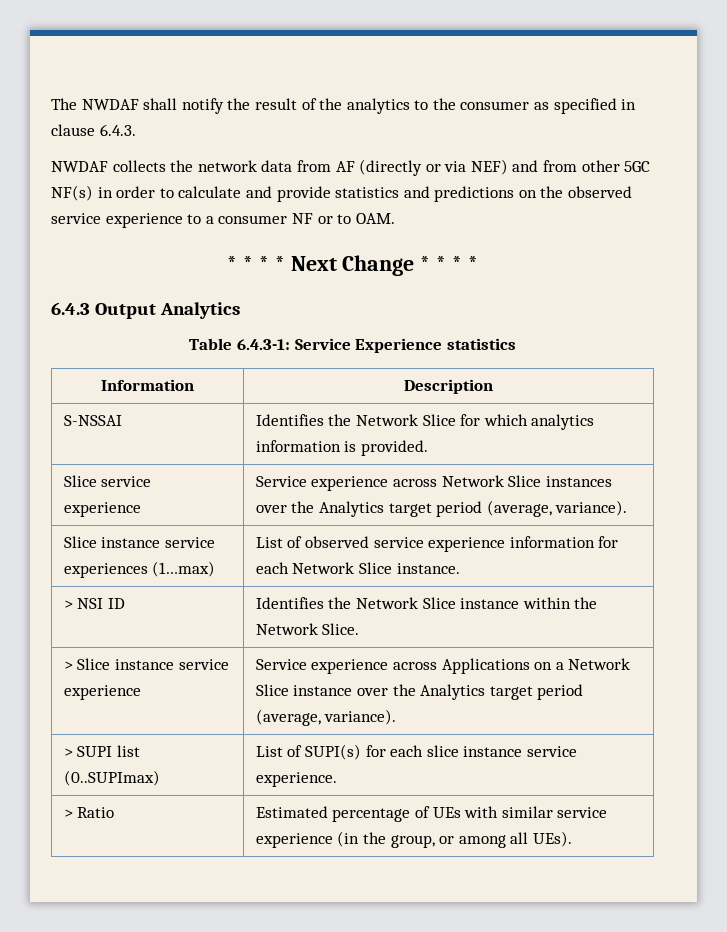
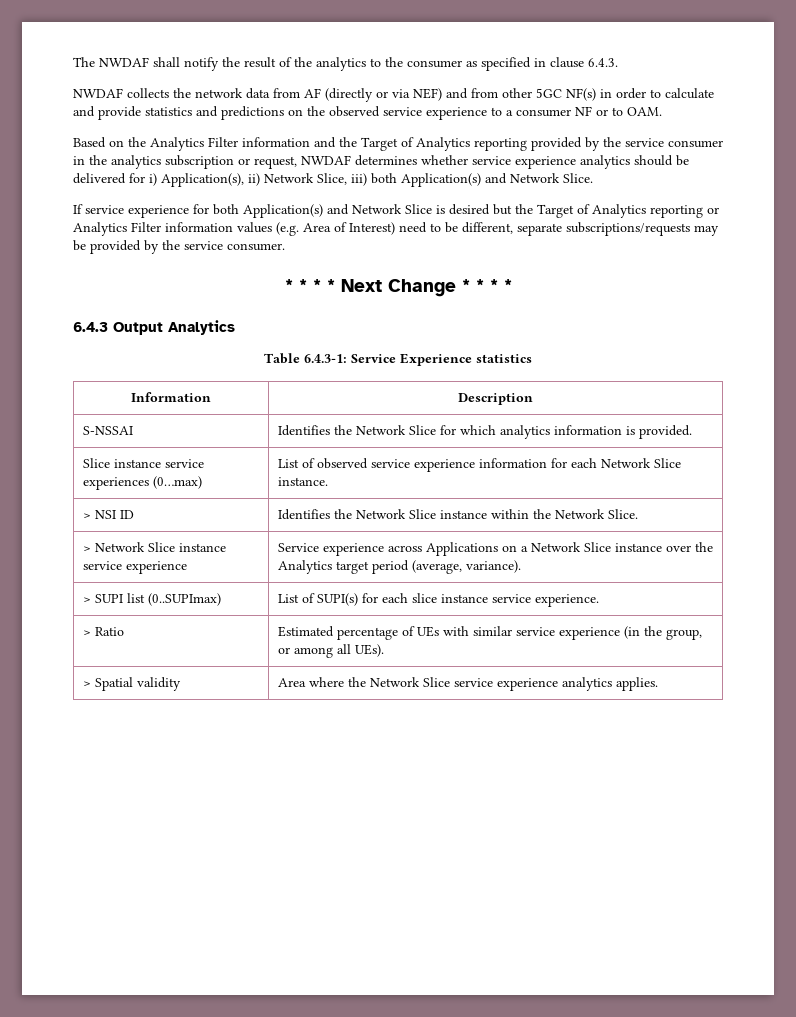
(395, 218) none -> [73,137,723,151] [73,155,689,169] [73,173,593,187] [73,204,719,218] [73,222,719,236] [73,240,285,254] // Based on the Analytics Filter information and the Target of Analytics reporting provided by the service consumer in the analytics subscription or request, NWDAF determines whether service experience analytics should be delivered for i) Application(s), ii) Network Slice, iii) both Application(s) and Network Slice. // If service experience for both Application(s) and Network Slice is desired but the Target of Analytics reporting or Analytics Filter information values (e.g. Area of Interest) need to be different, separate subscriptions/requests may be provided by the service consumer.
[63,475,152,487] [63,502,141,517] [255,475,612,491] [255,500,628,517] // Slice service experience | Service experience across Network Slice instances over the Analytics target period (average, variance). -> (692, 432) none
[152,561,216,577] (1…max) -> [152,476,202,489] (0…max)
(73, 665) none -> [94,542,145,552] Network
(572, 839) none -> [82,677,181,691] [277,677,658,691] // > Spatial validity | Area where the Network Slice service experience analytics applies.

